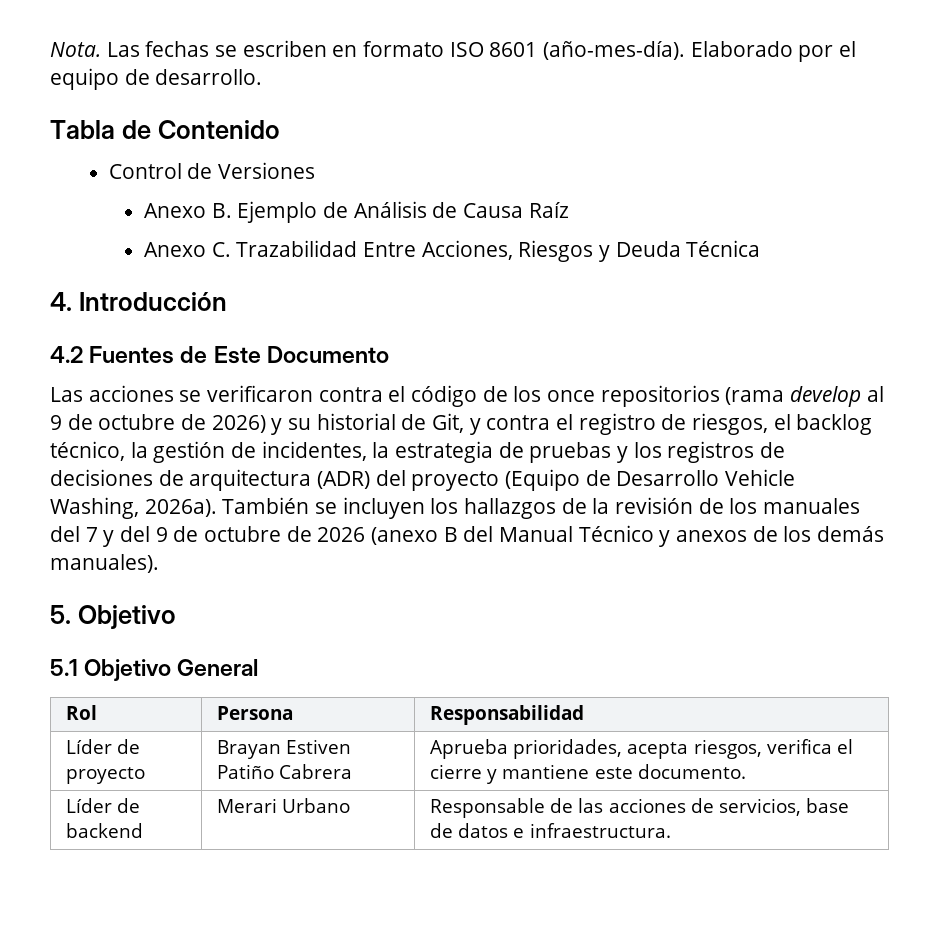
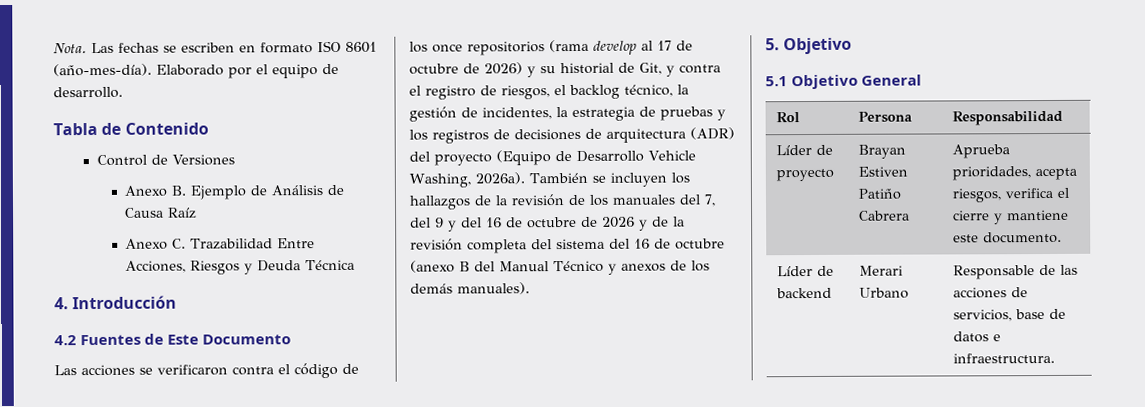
[50,415,62,430] 9 -> [657,40,672,51] 17
[85,527,98,542] 7 -> [704,194,716,207] [410,217,444,228] 7, del 9
[155,527,168,542] 9 -> [486,217,502,228] 16
(366, 534) none -> [639,216,685,231] [410,238,725,254] y de la revisión completa del sistema del 16 de octubre

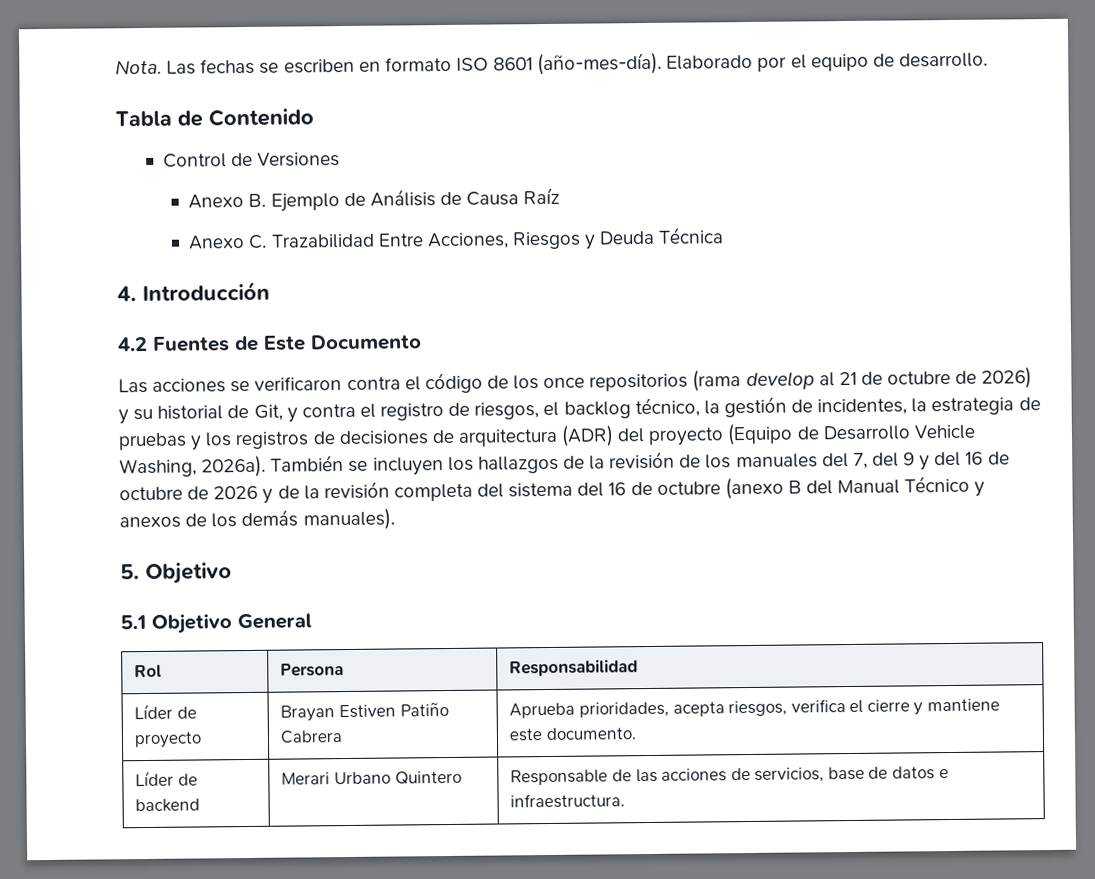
[657,40,672,51] 17 -> [838,371,857,386] 21
(910, 293) none -> [394,770,462,785] Quintero

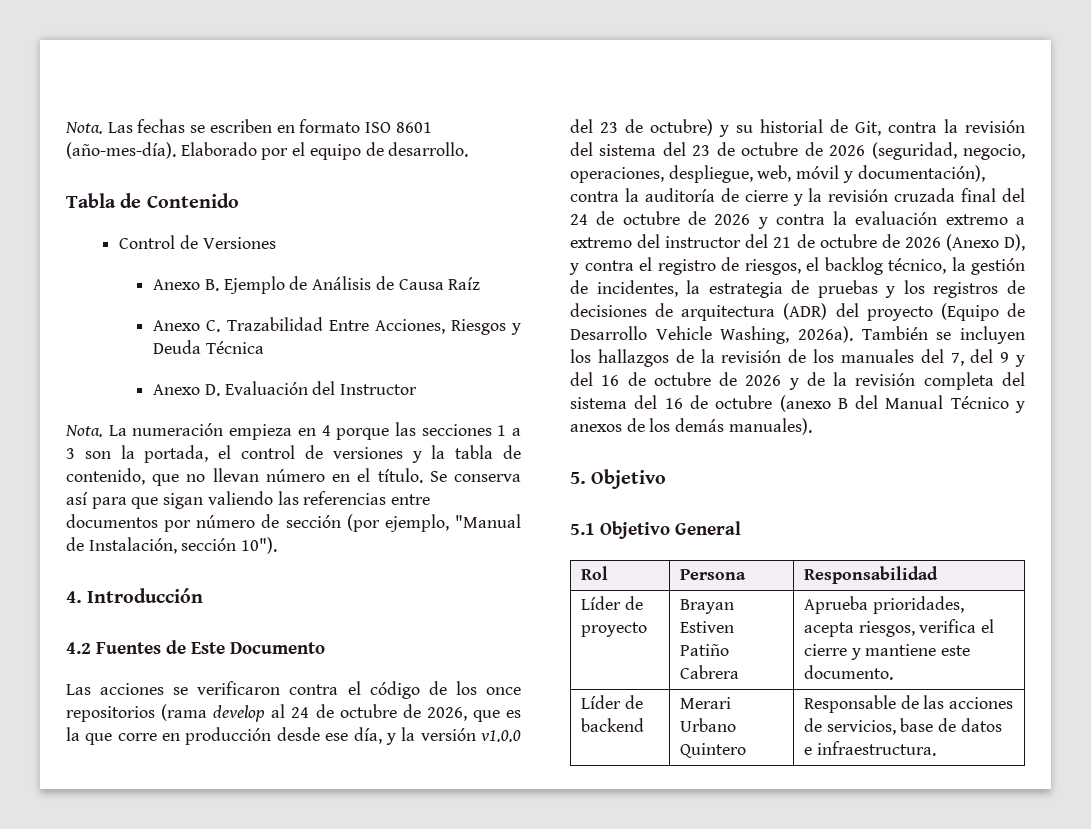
(725, 235) none -> [153,381,418,396] [65,422,521,440] [66,445,521,463] [66,468,521,486] [66,491,431,509] [66,514,521,532] [66,537,278,554] // Anexo D. Evaluación del Instructor // Nota. La numeración empieza en 4 porque las secciones 1 a 3 son la portada, el control de versiones y la tabla de contenido, que no llevan número en el título. Se conserva así para que sigan valiendo las referencias entre documentos por número de sección (por ejemplo, "Manual de Instalación, sección 10").
[838,367,1033,389] 21 de octubre de 2026) -> [291,704,522,722] [66,727,521,745] [570,119,713,136] 24 de octubre de 2026, que es la que corre en producción desde ese día, y la versión v1.0.0 del 23 de octubre)
(283, 412) none -> [888,119,1025,133] [570,142,1025,160] [570,165,985,183] [570,188,1025,206] [570,211,1025,229] [570,234,1025,251] contra la revisión del sistema del 23 de octubre de 2026 (seguridad, negocio, operaciones, despliegue, web, móvil y documentación), contra la auditoría de cierre y la revisión cruzada final del 24 de octubre de 2026 y contra la evaluación extremo a extremo del instructor del 21 de octubre de 2026 (Anexo D),

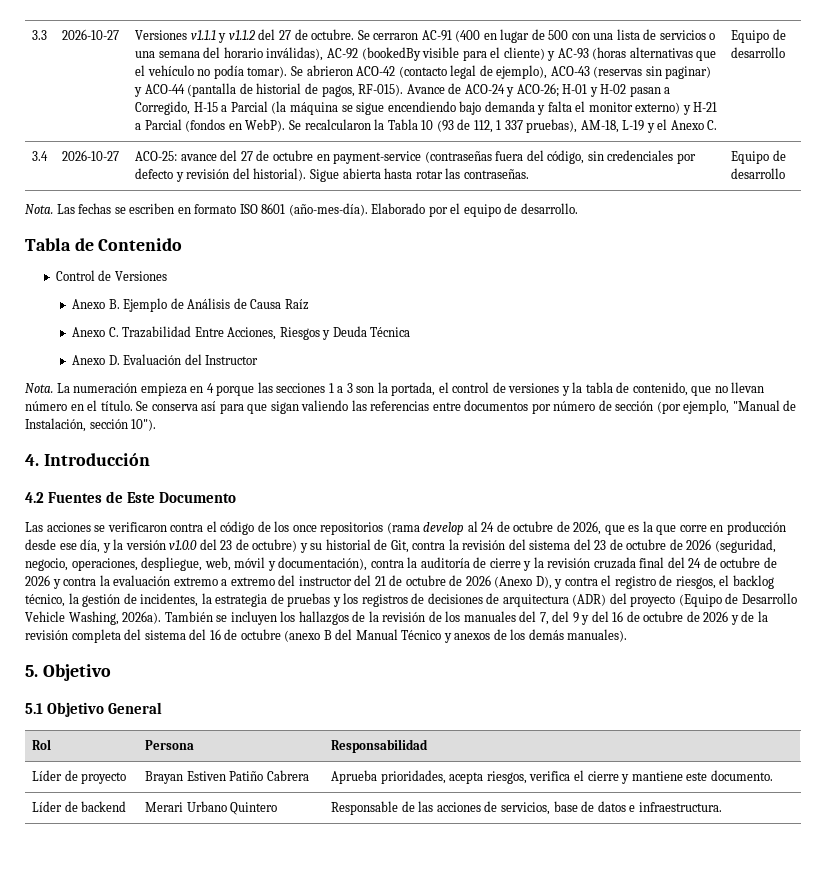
(65, 128) none -> [32,30,48,40] [62,29,120,40] [135,29,716,43] [135,47,717,61] [135,65,712,79] [134,83,671,97] [135,101,718,115] [135,119,718,133] [731,29,786,43] [731,47,786,58] [32,151,49,161] [62,150,120,161] [135,150,696,164] [135,168,529,182] [731,150,786,164] [731,168,786,179] 3.3 | 2026-10-27 | Versiones v1.1.1 y v1.1.2 del 27 de octubre. Se cerraron AC-91 (400 en lugar de 500 con una lista de servicios o una semana del horario inválidas), AC-92 (bookedBy visible para el cliente) y AC-93 (horas alternativas que el vehículo no podía tomar). Se abrieron ACO-42 (contacto legal de ejemplo), ACO-43 (reservas sin paginar) y ACO-44 (pantalla de historial de pagos, RF-015). Avance de ACO-24 y ACO-26; H-01 y H-02 pasan a Corregido, H-15 a Parcial (la máquina se sigue encendiendo bajo demanda y falta el monitor externo) y H-21 a Parcial (fondos en WebP). Se recalcularon la Tabla 10 (93 de 112, 1 337 pruebas), AM-18, L-19 y el Anexo C. | Equipo de desarrollo // 3.4 | 2026-10-27 | ACO-25: avance del 27 de octubre en payment-service (contraseñas fuera del código, sin credenciales por defecto y revisión del historial). Sigue abierta hasta rotar las contraseñas. | Equipo de desarrollo //

